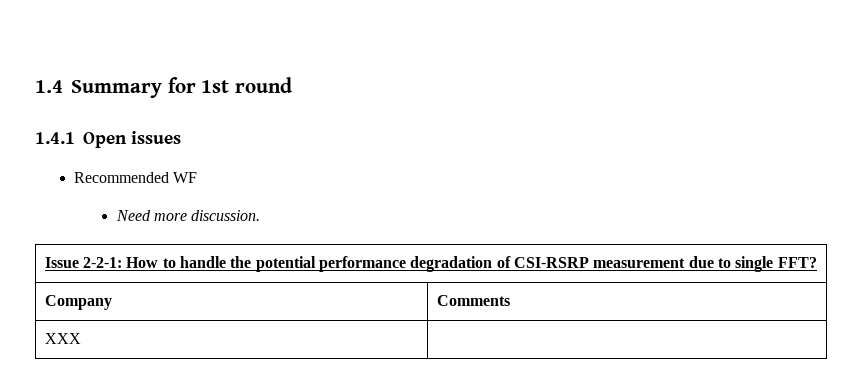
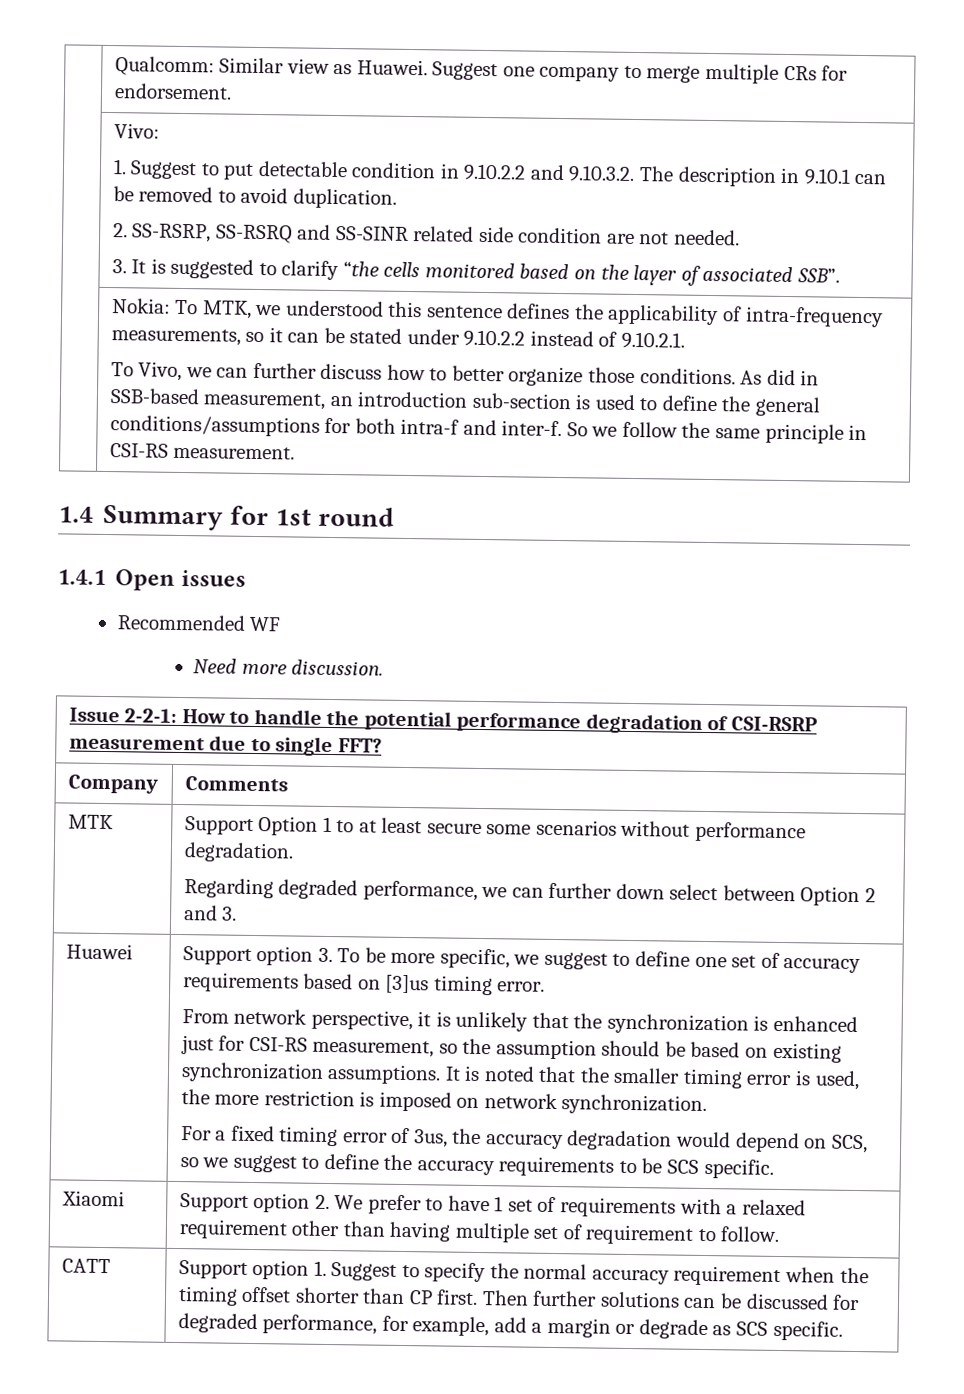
(35, 86) none -> [114,56,849,84] [113,83,232,100] [113,123,160,139] [112,159,887,187] [112,186,397,209] [112,223,741,246] [111,258,840,286] [111,298,884,328] [110,327,686,349] [110,361,820,387] [109,388,822,417] [109,415,868,444] [109,443,296,460] | Qualcomm: Similar view as Huawei. Suggest one company to merge multiple CRs for endorsement. // | Vivo: // 1. Suggest to put detectable condition in 9.10.2.2 and 9.10.3.2. The description in 9.10.1 can be removed to avoid duplication. // 2. SS-RSRP, SS-RSRQ and SS-SINR related side condition are not needed. // 3. It is suggested to clarify “the cells monitored based on the layer of associated SSB”. // | Nokia: To MTK, we understood this sentence defines the applicability of intra-frequency measurements, so it can be stated under 9.10.2.2 instead of 9.10.2.1. // To Vivo, we can further discuss how to better organize those conditions. As did in SSB-based measurement, an introduction sub-section is used to define the general conditions/assumptions for both intra-f and inter-f. So we follow the same principle in CSI-RS measurement. //
[44,333,81,344] XXX | -> [67,814,114,830] [184,816,807,843] [183,842,294,863] [183,878,877,907] [183,905,238,921] [65,943,133,960] [182,946,862,974] [182,972,546,996] [181,1008,859,1035] [180,1035,842,1063] [180,1062,860,1091] [180,1089,708,1116] [180,1125,868,1154] [179,1153,774,1179] [61,1190,125,1207] [179,1193,806,1218] [178,1219,780,1245] [61,1258,111,1274] [178,1260,869,1287] [177,1286,861,1311] [177,1313,843,1341] MTK | Support Option 1 to at least secure some scenarios without performance degradation. // Regarding degraded performance, we can further down select between Option 2 and 3. // Huawei | Support option 3. To be more specific, we suggest to define one set of accuracy requirements based on [3]us timing error. // From network perspective, it is unlikely that the synchronization is enhanced just for CSI-RS measurement, so the assumption should be based on existing synchronization assumptions. It is noted that the smaller timing error is used, the more restriction is imposed on network synchronization. // For a fixed timing error of 3us, the accuracy degradation would depend on SCS, so we suggest to define the accuracy requirements to be SCS specific. // Xiaomi | Support option 2. We prefer to have 1 set of requirements with a relaxed requirement other than having multiple set of requirement to follow. // CATT | Support option 1. Suggest to specify the normal accuracy requirement when the timing offset shorter than CP first. Then further solutions can be discussed for degraded performance, for example, add a margin or degrade as SCS specific.

